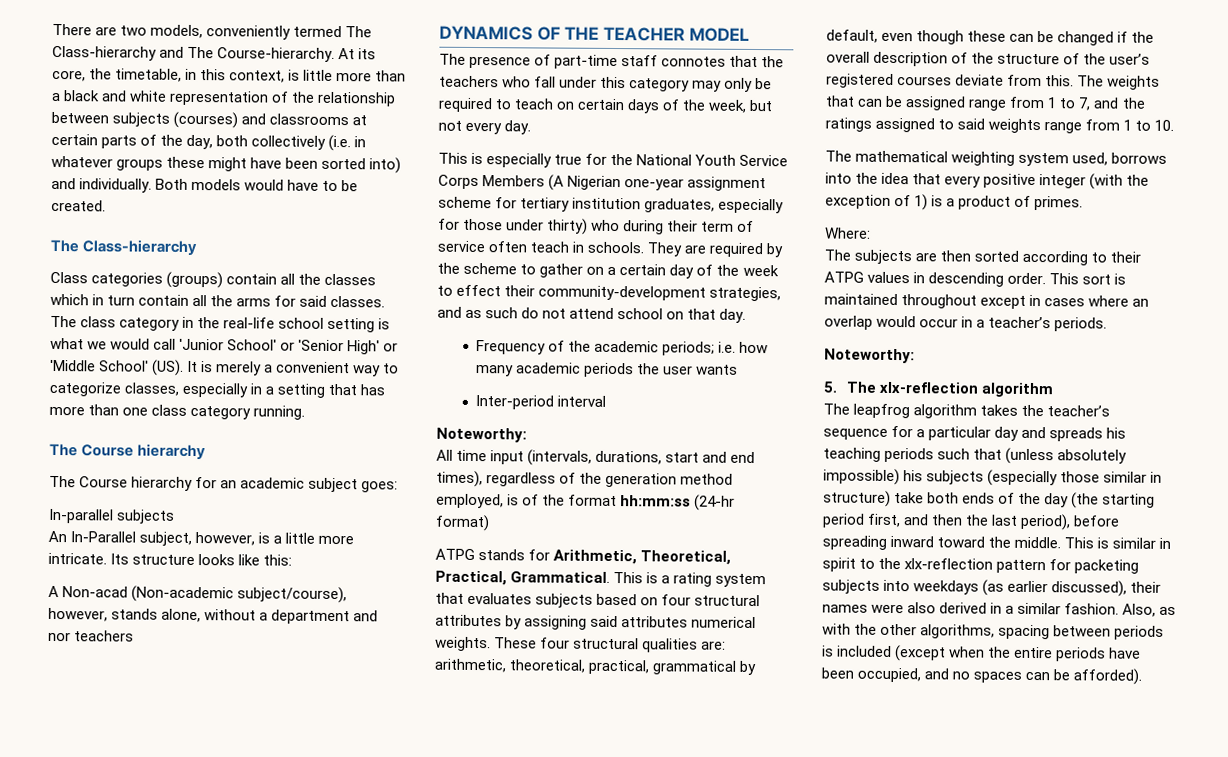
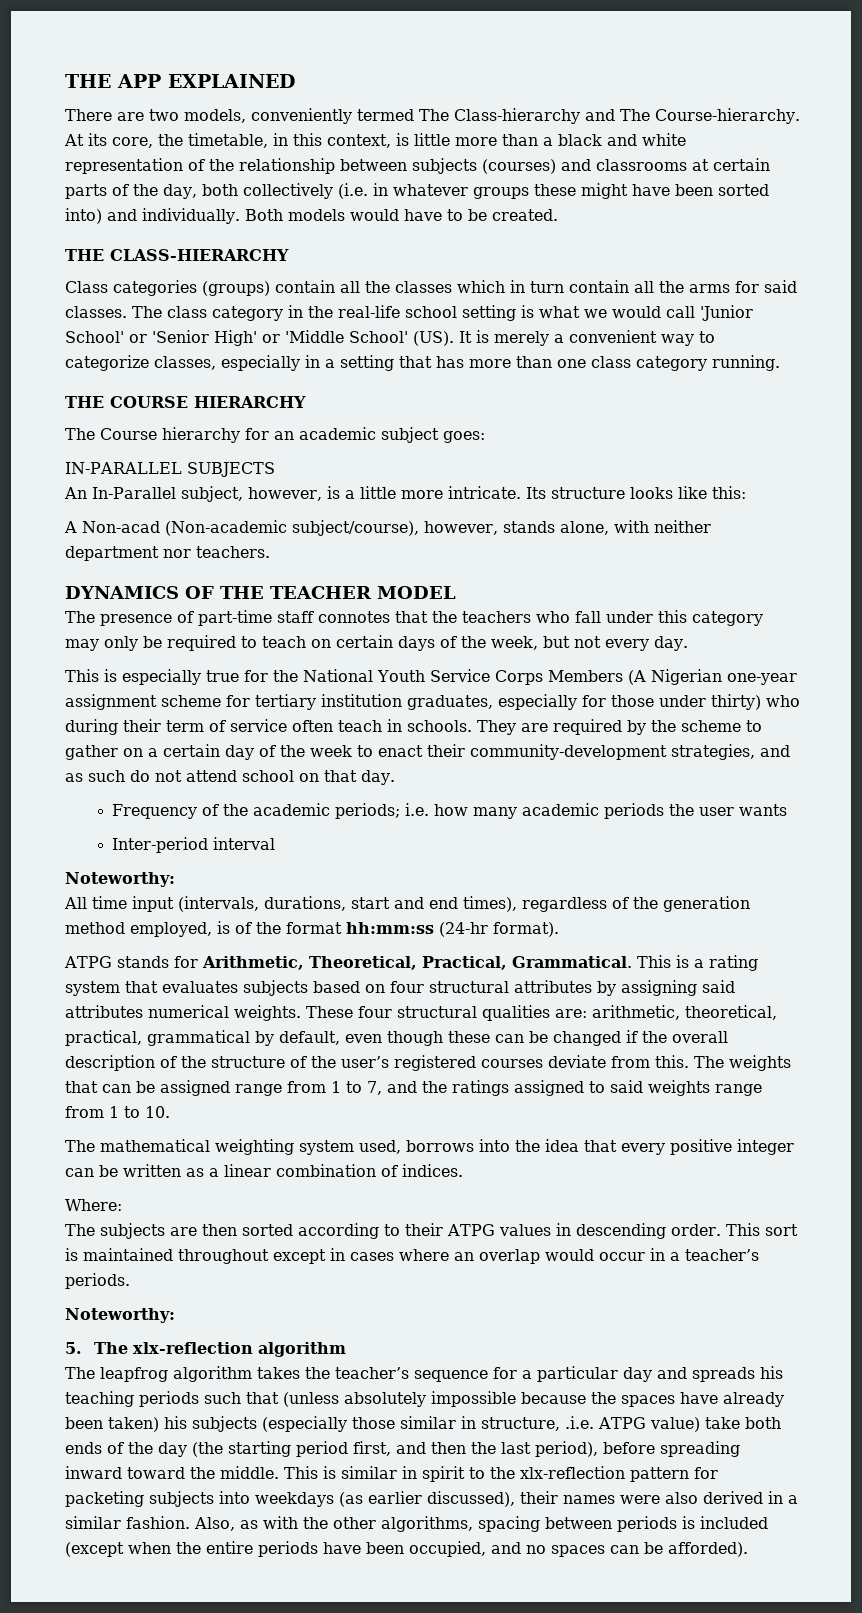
(52, 29) none -> [65,74,295,88] THE APP EXPLAINED //
[50,239,198,256] The Class-hierarchy -> [65,249,289,261] THE CLASS-HIERARCHY
[49,443,207,460] The Course hierarchy -> [65,396,306,408] THE COURSE HIERARCHY
[48,508,176,524] In-parallel subjects -> [65,462,275,477] IN-PARALLEL SUBJECTS
[204,609,379,625] [48,630,135,642] without a department and nor teachers -> [613,520,711,533] [65,546,270,561] with neither department nor teachers.
[456,284,502,297] effect -> [378,745,423,757] enact
[435,514,490,532] format) -> [493,922,559,937] format).
[1089,173,1150,190] [825,194,1084,211] (with the exception of 1) is a product of primes. -> [65,1164,463,1177] can be written as a linear combination of indices.
[823,468,900,486] impossible) -> [431,1391,784,1407] [65,1417,159,1432] impossible because the spaces have already been taken)
[823,490,891,507] structure) -> [481,1416,700,1432] structure, .i.e. ATPG value)

